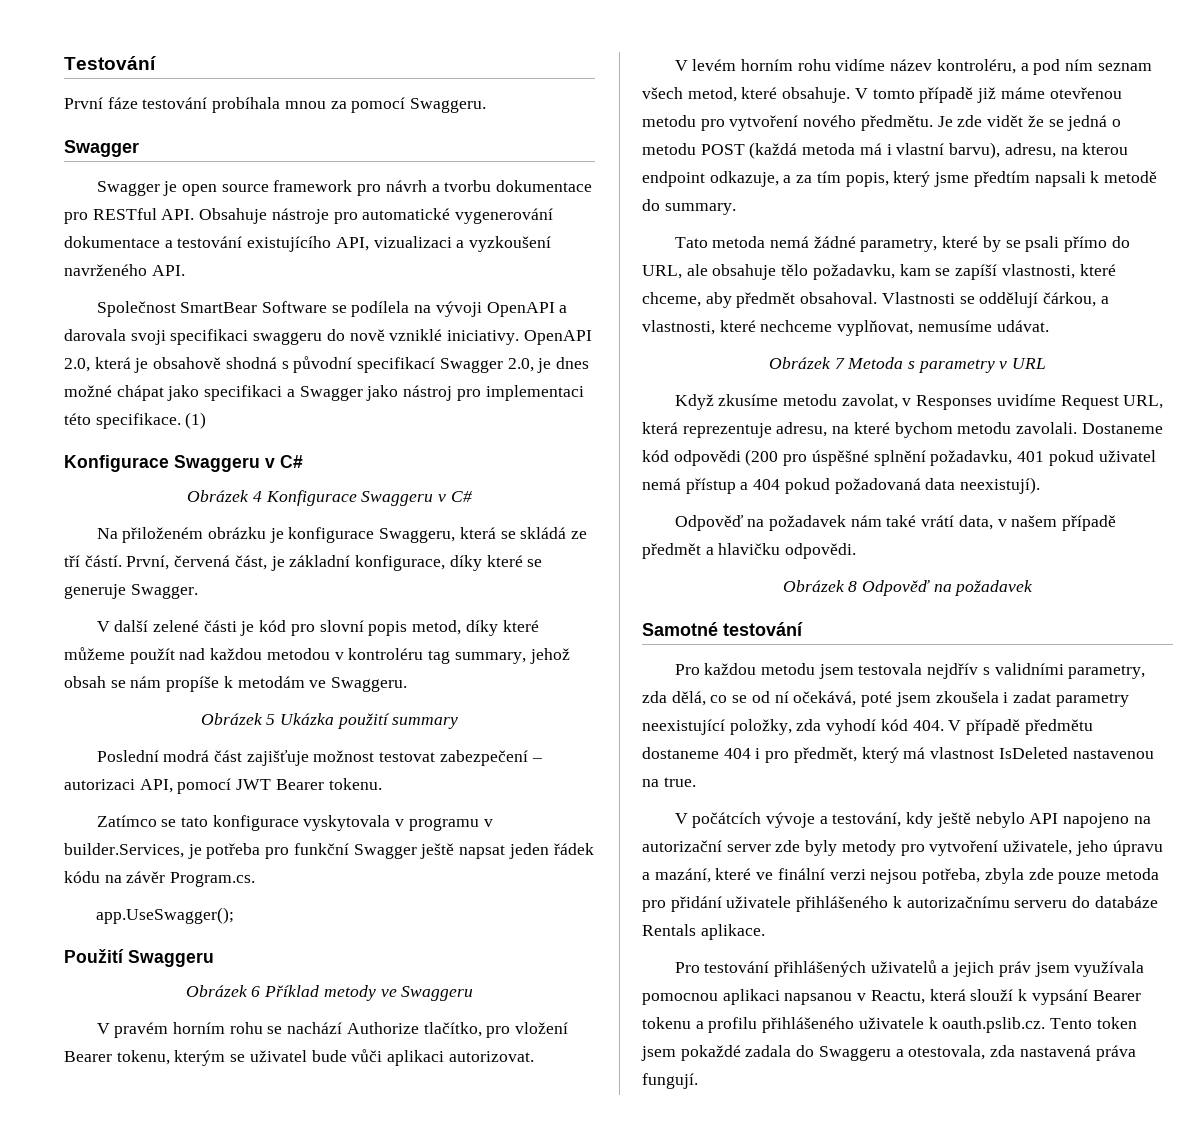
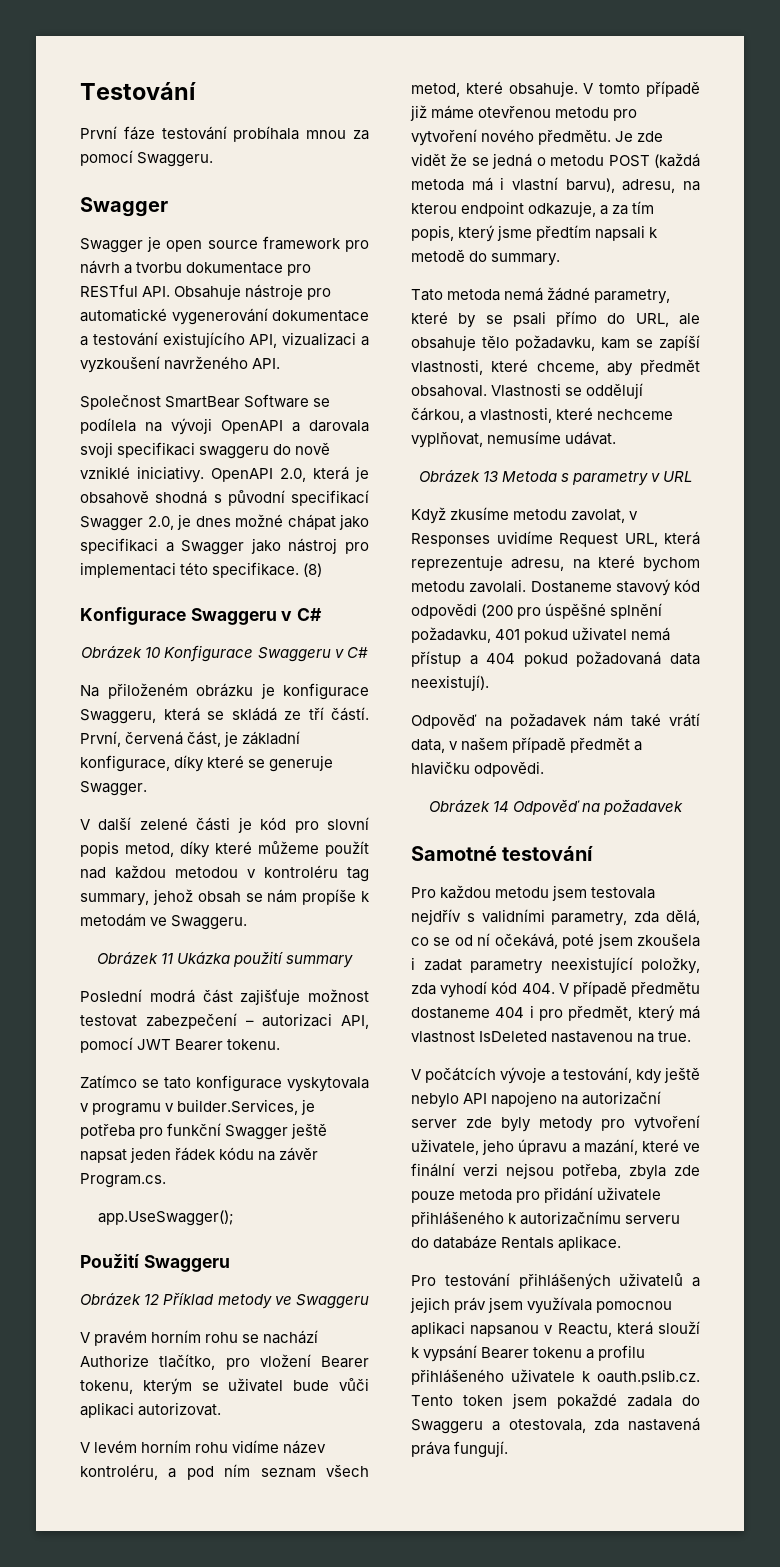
[185,412,207,429] (1) -> [303,563,323,577] (8)
[252,491,262,502] 4 -> [145,647,162,658] 10
[266,714,276,725] 5 -> [160,953,173,964] 11
[251,986,261,997] 6 -> [144,1294,160,1305] 12
[834,358,845,369] 7 -> [482,471,498,482] 13
(1163, 428) none -> [615,579,671,596] stavový
[848,581,858,592] 8 -> [492,801,509,812] 14

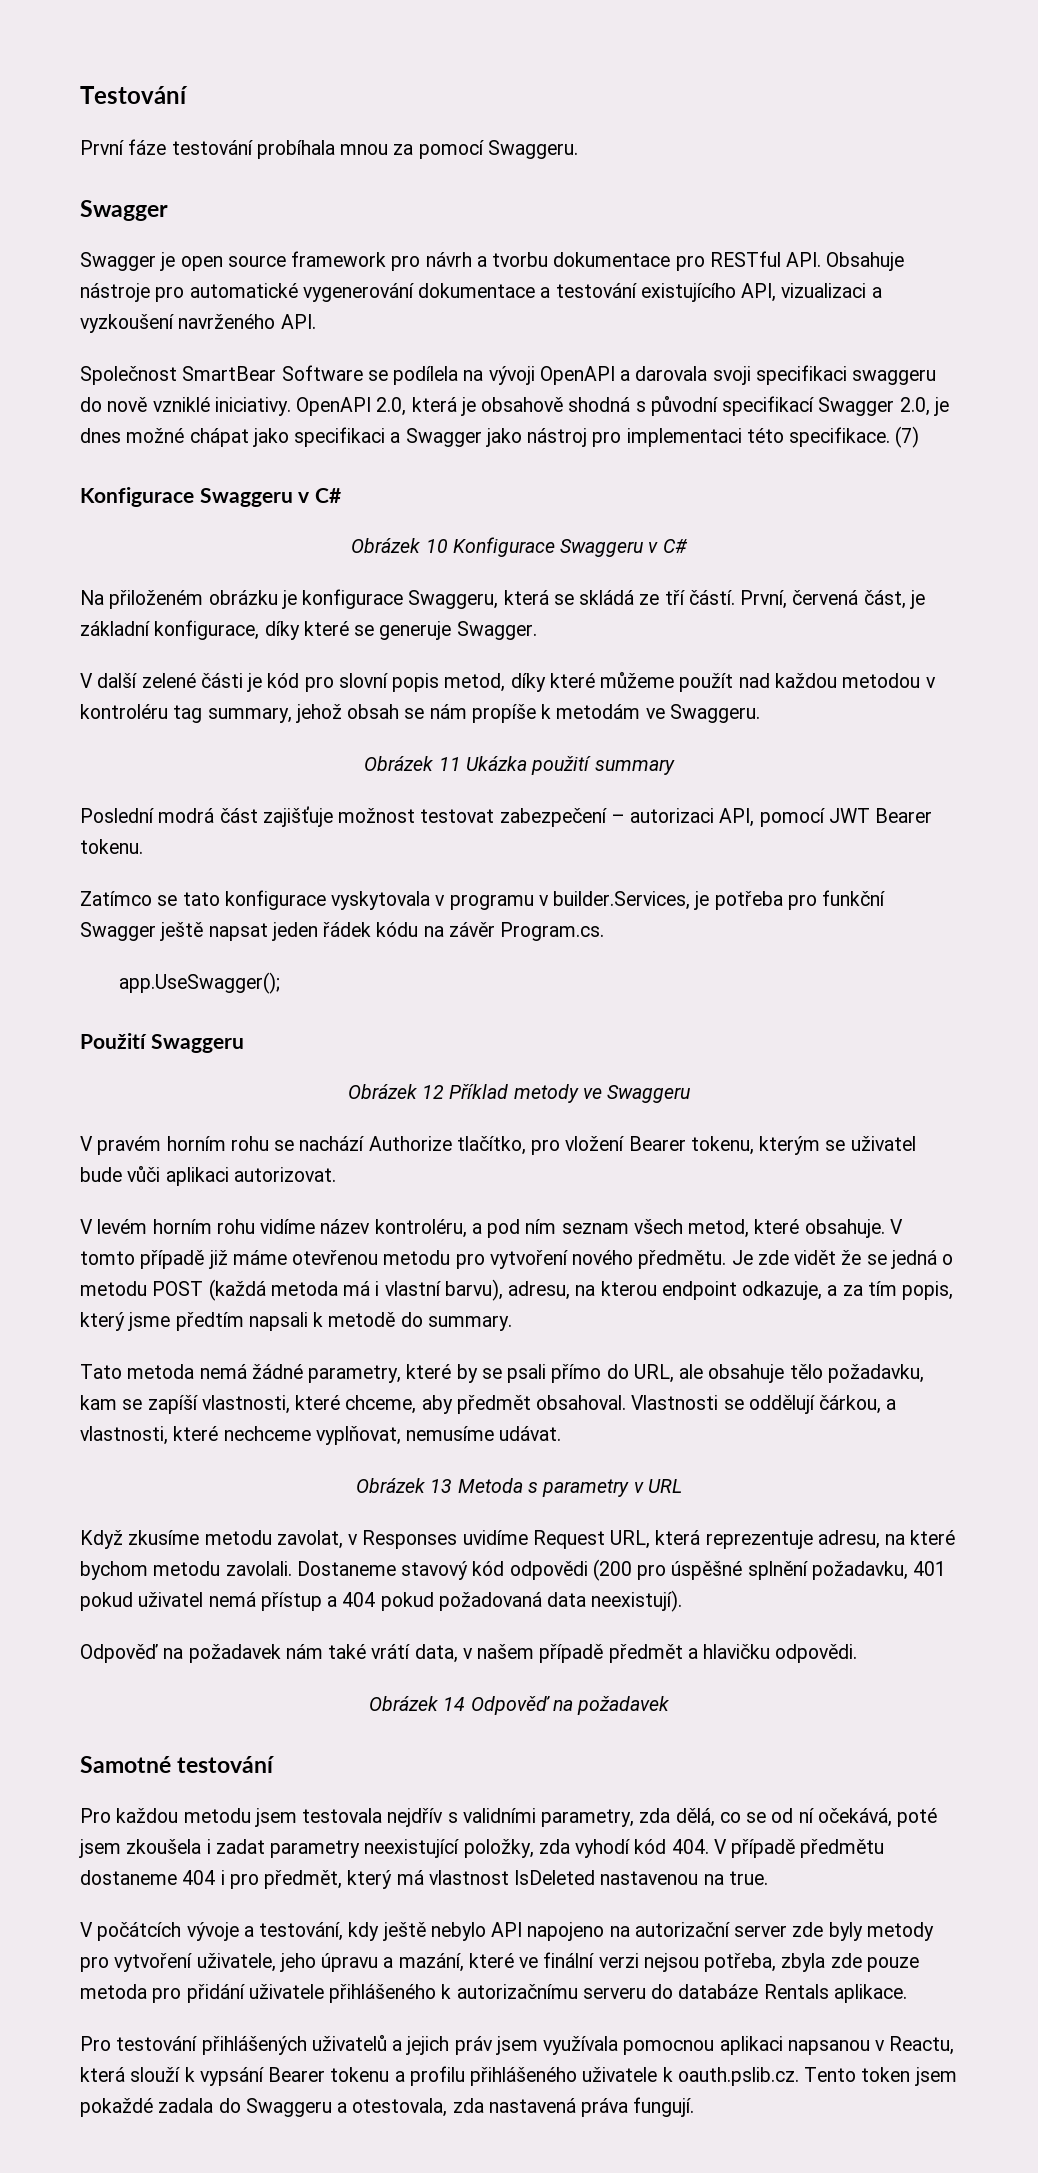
[303,563,323,577] (8) -> [895,426,920,448] (7)

